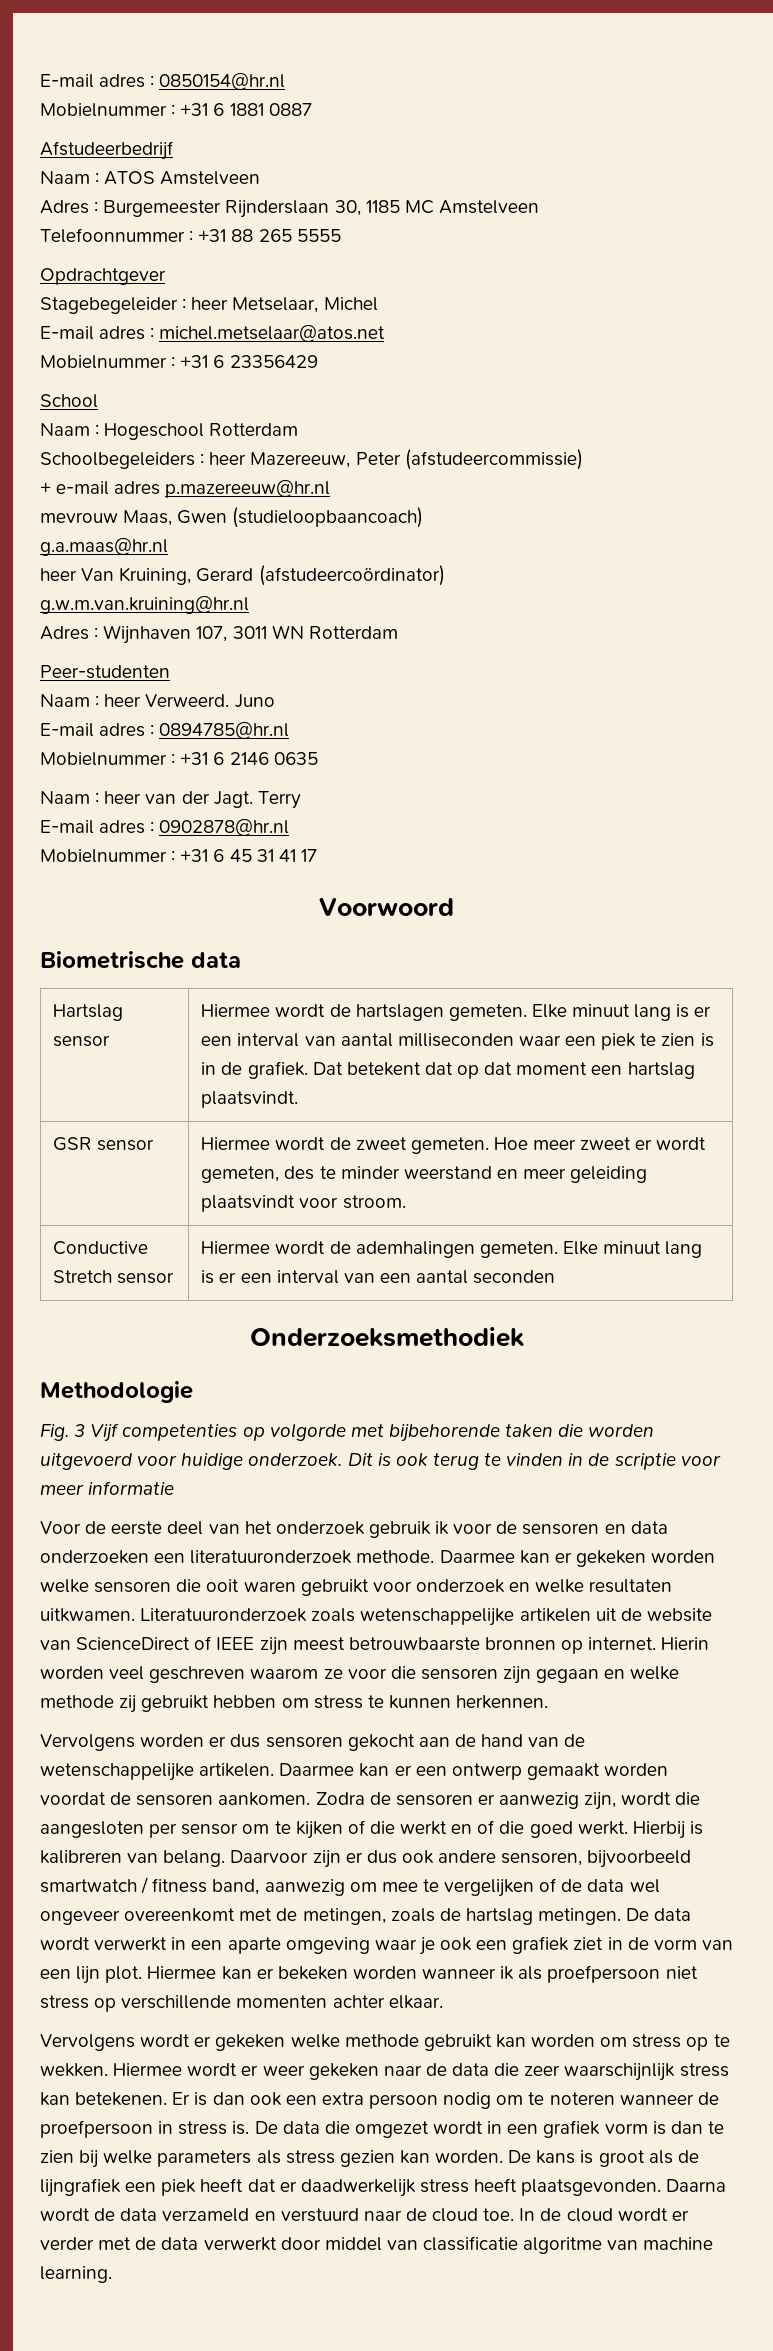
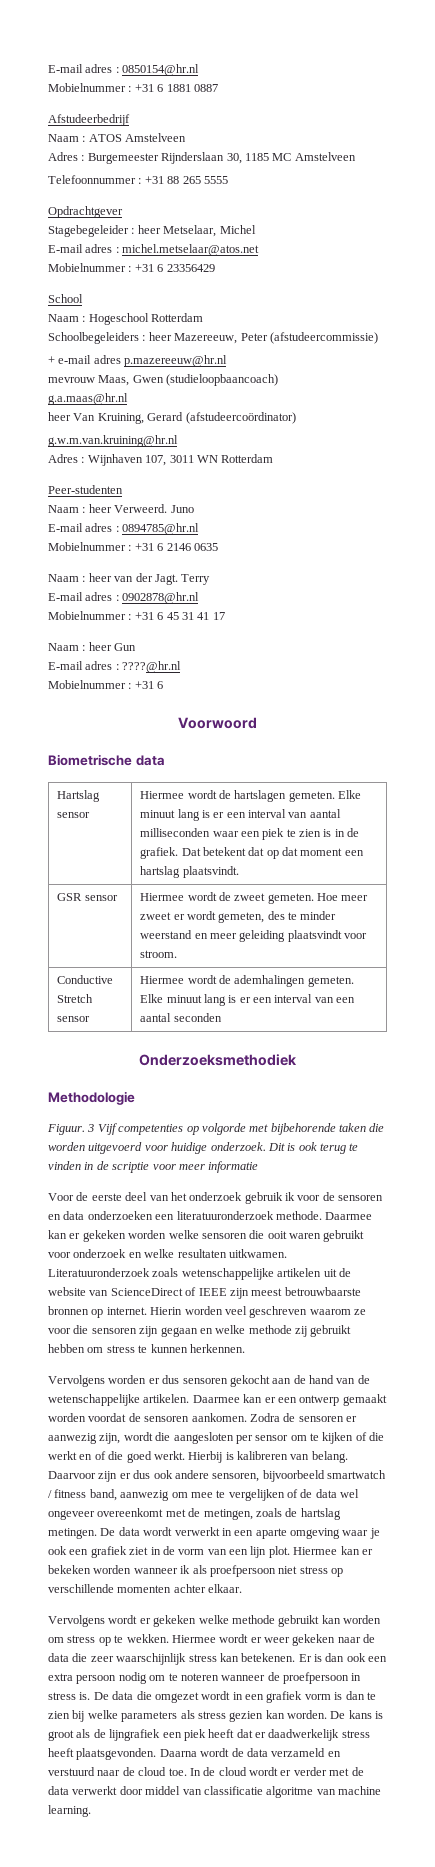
(317, 855) none -> [48,642,137,651] [48,661,182,673] [48,680,164,689] // Naam : heer Gun // E-mail adres : ????@hr.nl // Mobielnummer : +31 6
[40,1424,69,1441] Fig. -> [47,1124,85,1135] Figuur.

